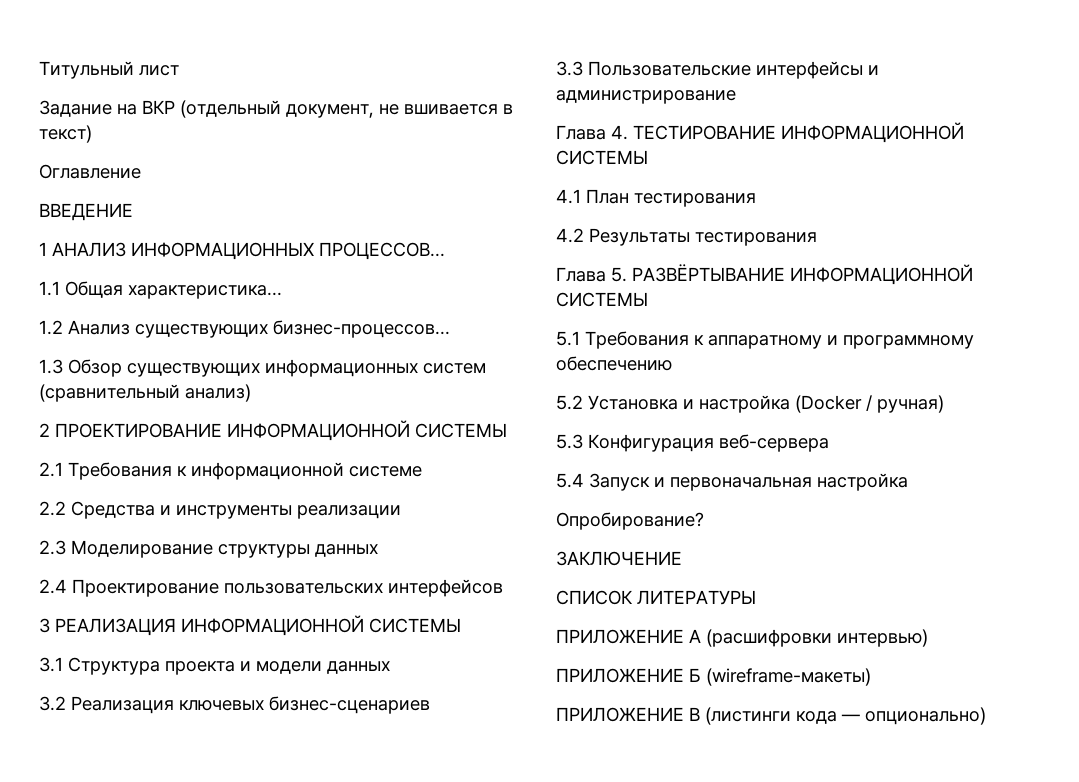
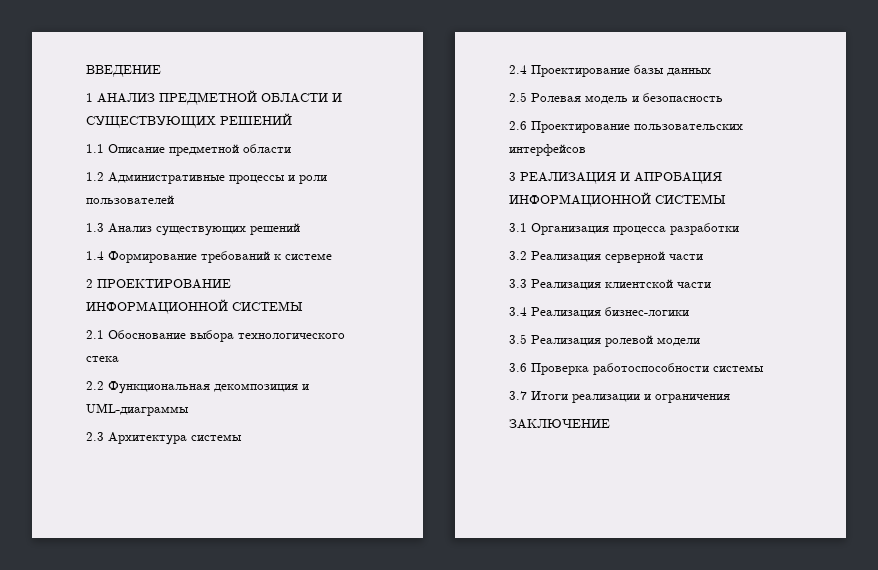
[39,61,179,79] [39,100,513,118] [39,125,92,143] [39,164,141,179] [39,203,133,221] [39,242,445,260] [39,281,282,299] [39,320,450,338] [39,359,486,377] [39,384,251,402] Титульный лист // Задание на ВКР (отдельный документ, не вшивается в текст) // Оглавление // ВВЕДЕНИЕ // 1 АНАЛИЗ ИНФОРМАЦИОННЫХ ПРОЦЕССОВ... // 1.1 Общая характеристика... // 1.2 Анализ существующих бизнес-процессов... // 1.3 Обзор существующих информационных систем (сравнительный анализ) -> [86,65,161,77] [86,90,342,105] [86,113,292,128] [86,144,291,156] [86,172,327,184] [86,195,174,204] [86,223,300,236] [86,251,332,263] ВВЕДЕНИЕ // 1 АНАЛИЗ ПРЕДМЕТНОЙ ОБЛАСТИ И СУЩЕСТВУЮЩИХ РЕШЕНИЙ // 1.1 Описание предметной области // 1.2 Административные процессы и роли пользователей // 1.3 Анализ существующих решений // 1.4 Формирование требований к системе
[68,462,422,480] [39,501,401,519] [39,540,378,558] [39,579,67,594] Требования к информационной системе // 2.2 Средства и инструменты реализации // 2.3 Моделирование структуры данных // 2.4 -> [108,330,345,342] [86,356,119,362] [86,381,309,394] [86,403,189,416] [86,432,242,445] [509,65,711,77] [509,92,723,104] [509,121,527,130] Обоснование выбора технологического стека // 2.2 Функциональная декомпозиция и UML-диаграммы // 2.3 Архитектура системы // 2.4 Проектирование базы данных // 2.5 Ролевая модель и безопасность // 2.6
(176, 627) none -> [620,172,722,184] И АПРОБАЦИЯ
[68,657,390,675] Структура проекта и модели данных -> [531,223,739,235] Организация процесса разработки
[179,696,430,714] ключевых бизнес-сценариев -> [605,251,703,263] серверной части
[588,61,879,79] [556,90,736,104] [556,122,964,143] [556,150,648,165] [556,189,756,207] [556,228,817,246] [556,264,973,285] [556,292,648,307] [556,331,974,349] [556,356,672,371] [556,395,944,413] [556,434,829,452] [556,473,908,491] [556,512,704,530] [556,551,682,566] [556,590,756,605] [556,629,928,647] [556,668,871,686] [556,707,986,725] Пользовательские интерфейсы и администрирование // Глава 4. ТЕСТИРОВАНИЕ ИНФОРМАЦИОННОЙ СИСТЕМЫ // 4.1 План тестирования // 4.2 Результаты тестирования // Глава 5. РАЗВЁРТЫВАНИЕ ИНФОРМАЦИОННОЙ СИСТЕМЫ // 5.1 Требования к аппаратному и программному обеспечению // 5.2 Установка и настройка (Docker / ручная) // 5.3 Конфигурация веб-сервера // 5.4 Запуск и первоначальная настройка // Опробирование? // ЗАКЛЮЧЕНИЕ // СПИСОК ЛИТЕРАТУРЫ // ПРИЛОЖЕНИЕ А (расшифровки интервью) // ПРИЛОЖЕНИЕ Б (wireframe-макеты) // ПРИЛОЖЕНИЕ В (листинги кода — опционально) -> [531,279,711,290] [509,307,689,318] [509,334,700,347] [509,363,764,375] [509,391,730,403] [509,419,610,429] Реализация клиентской части // 3.4 Реализация бизнес-логики // 3.5 Реализация ролевой модели // 3.6 Проверка работоспособности системы // 3.7 Итоги реализации и ограничения // ЗАКЛЮЧЕНИЕ

